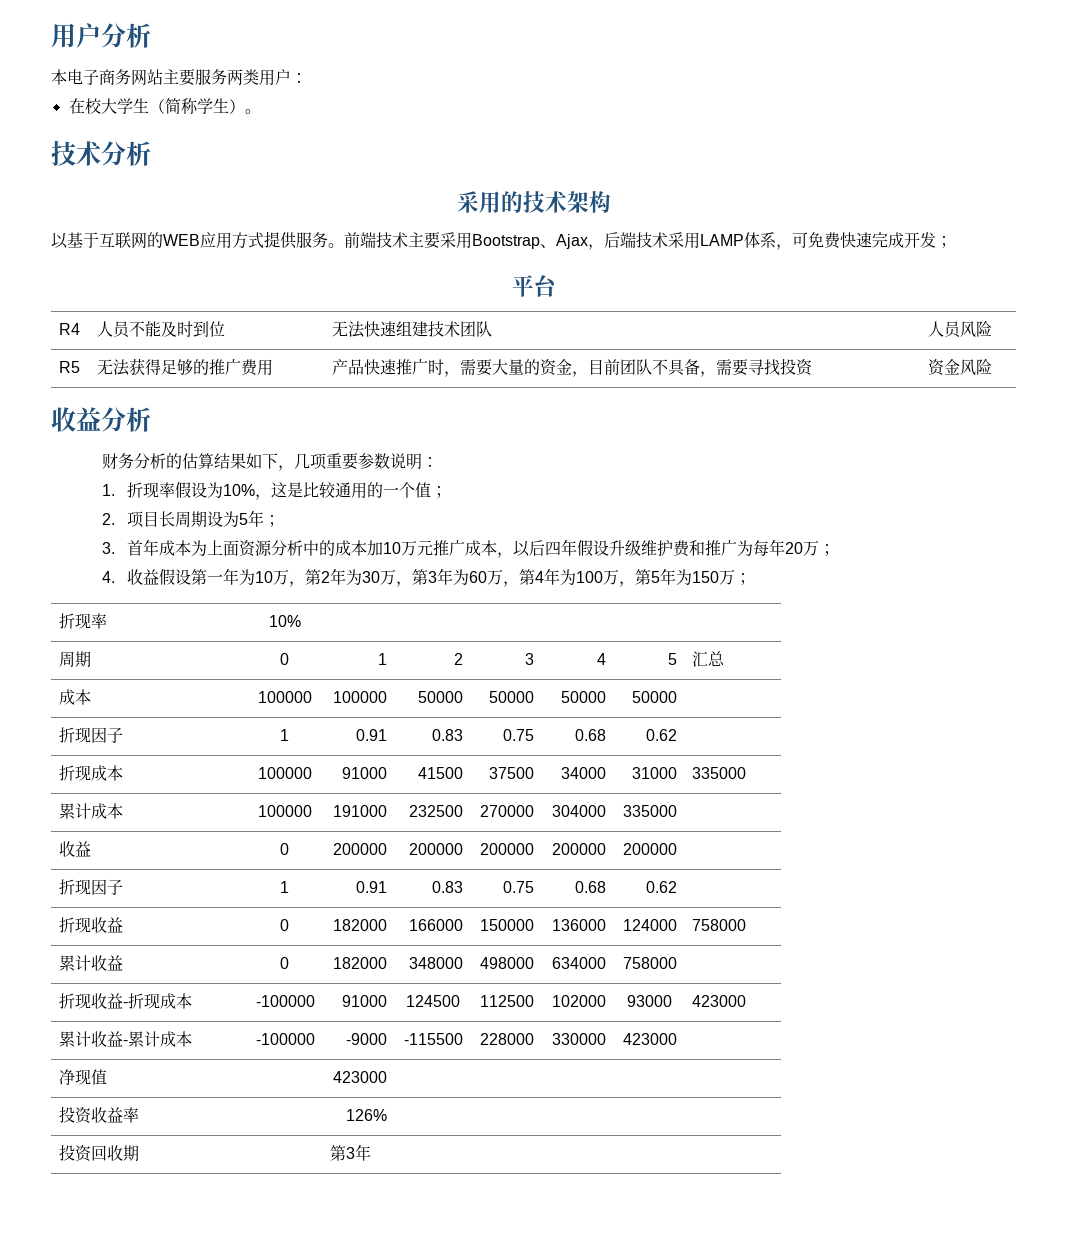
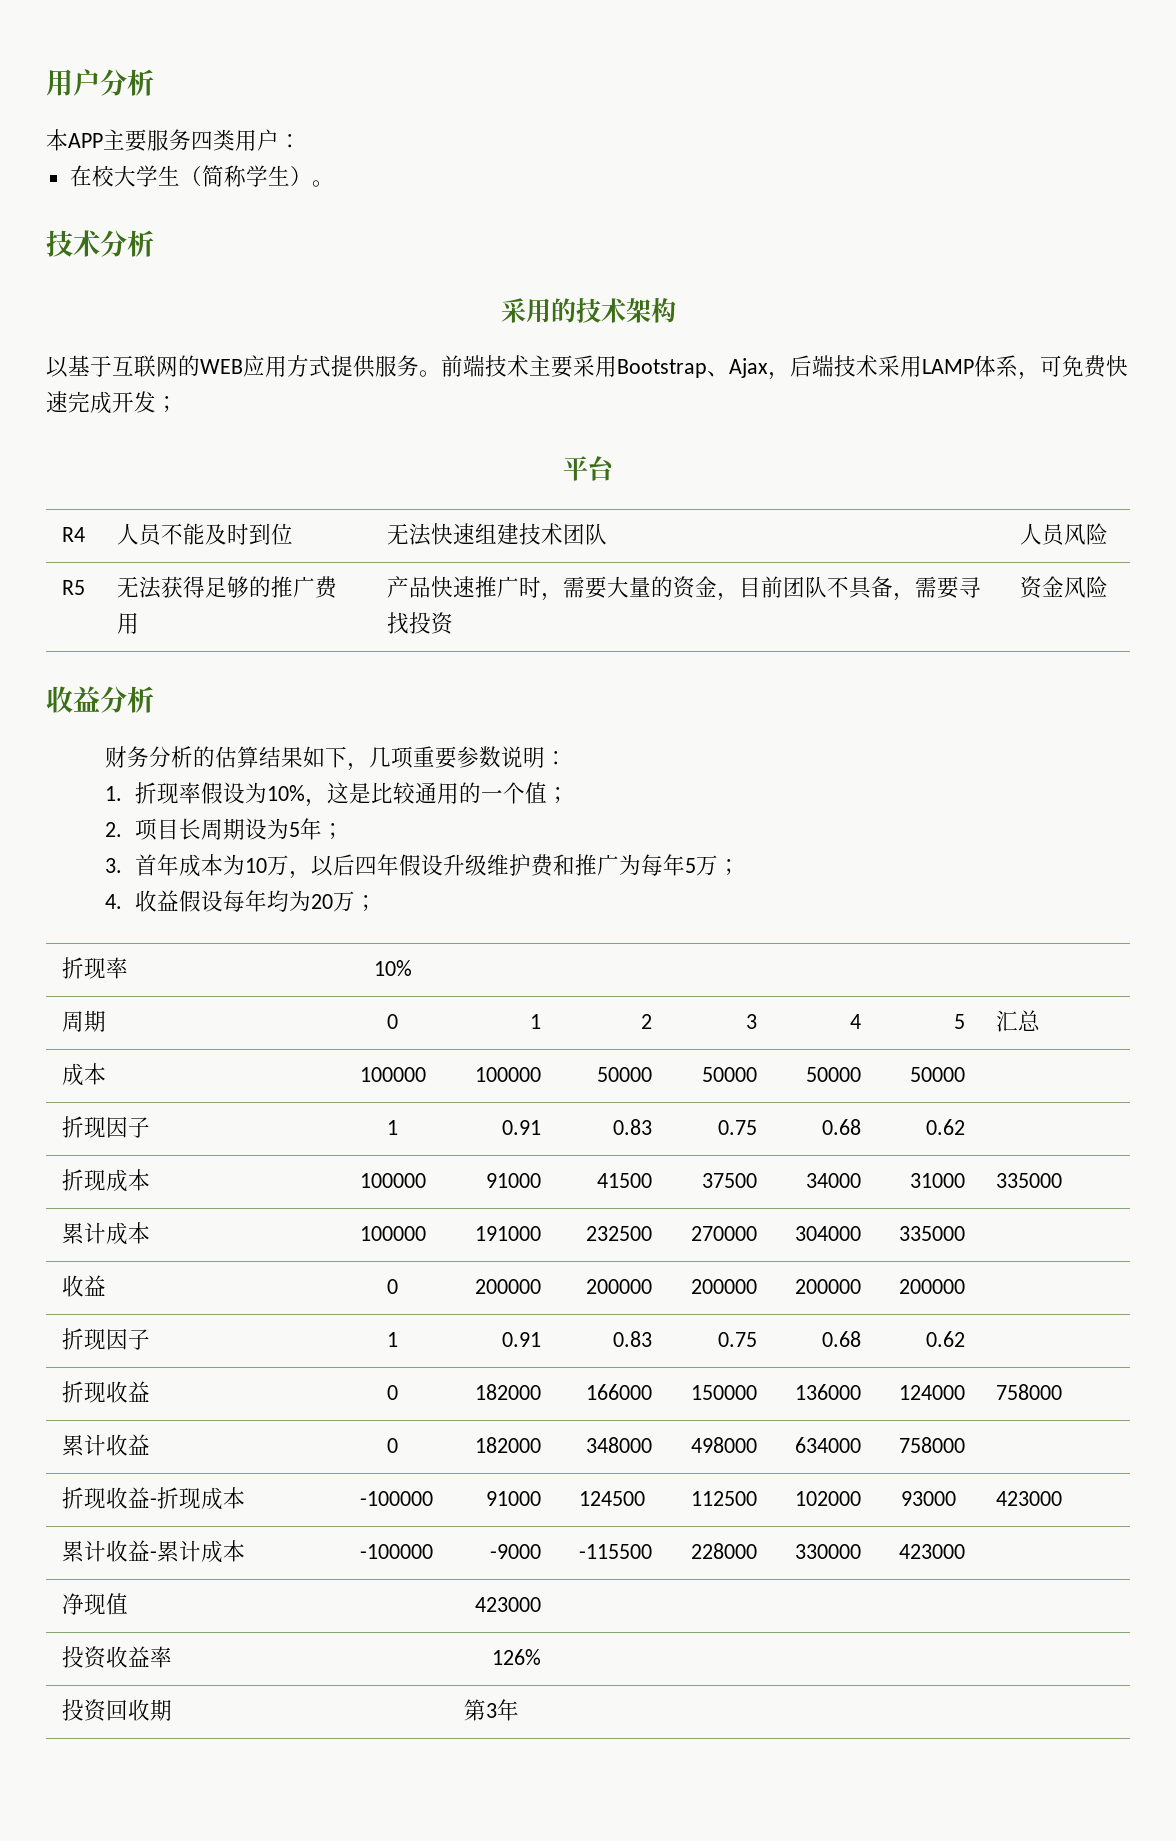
[67,69,163,86] 电子商务网站 -> [68,133,103,148] APP
[227,69,243,85] 两 -> [191,131,213,150] 四
[206,540,497,557] 上面资源分析中的成本加10万元推广成本 -> [245,855,290,876] 10万
[784,542,803,554] 20 -> [685,858,697,873] 5
[190,568,719,587] 第一年为10万，第2年为30万，第3年为60万，第4年为100万，第5年为150 -> [223,890,334,912] 每年均为20

